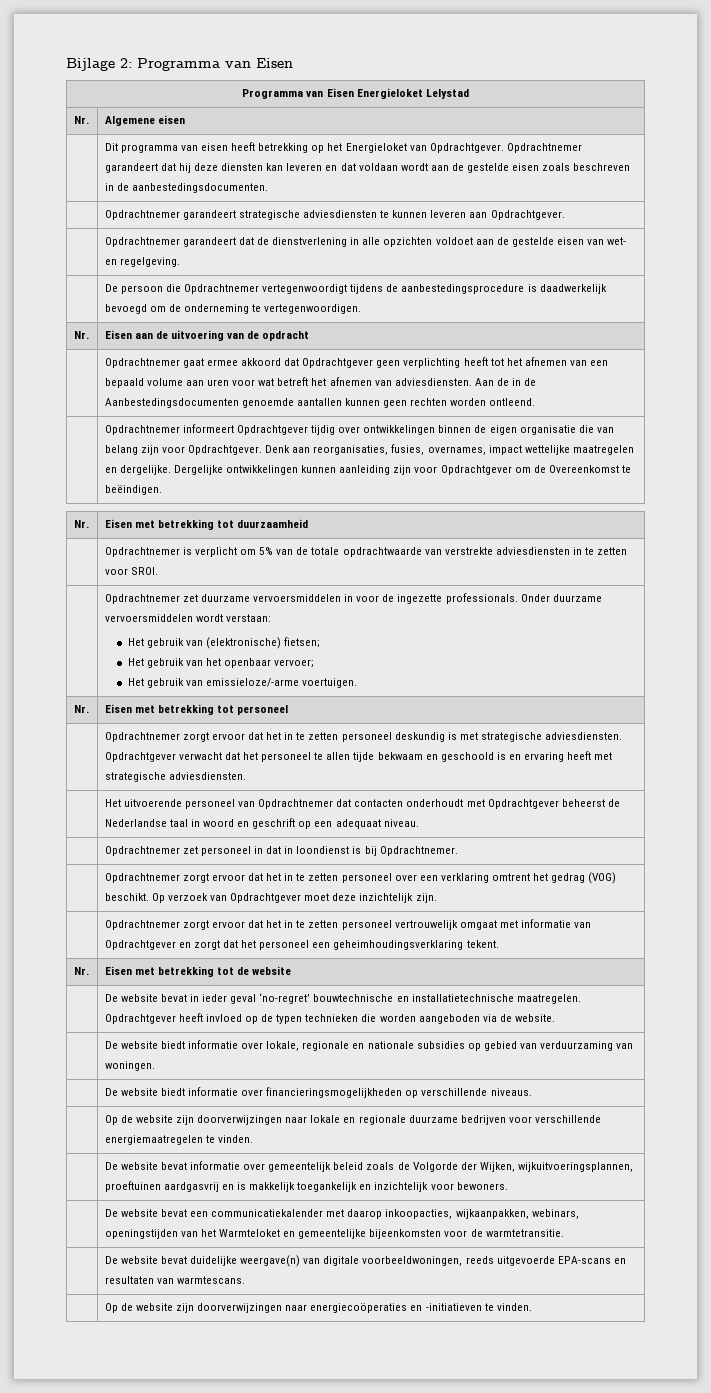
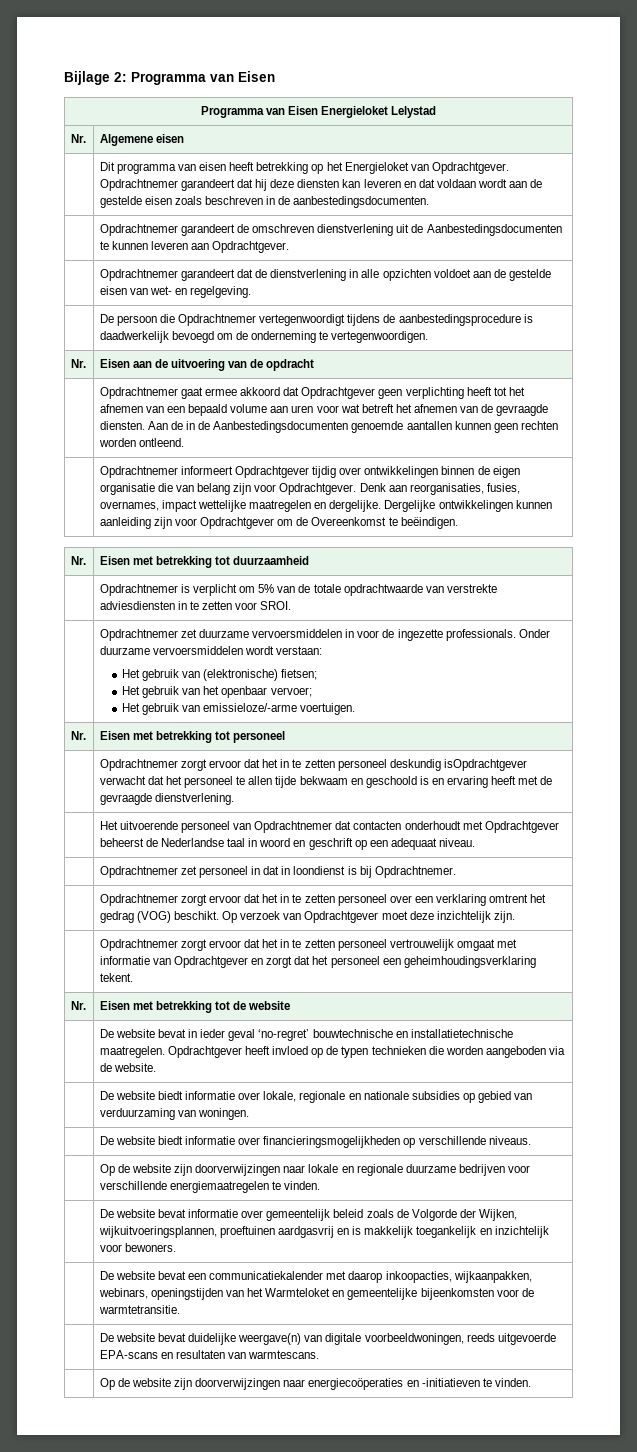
[238,210,377,220] strategische adviesdiensten -> [237,224,562,236] de omschreven dienstverlening uit de Aanbestedingsdocumenten
[394,378,472,386] adviesdiensten. -> [481,404,549,416] [99,421,145,430] de gevraagde diensten.
[447,732,623,742] [104,752,176,762] is met strategische adviesdiensten. Opdrachtgever -> [443,759,527,771] isOpdrachtgever
[104,772,246,782] strategische adviesdiensten. -> [540,776,553,785] [99,793,234,805] de gevraagde dienstverlening.

